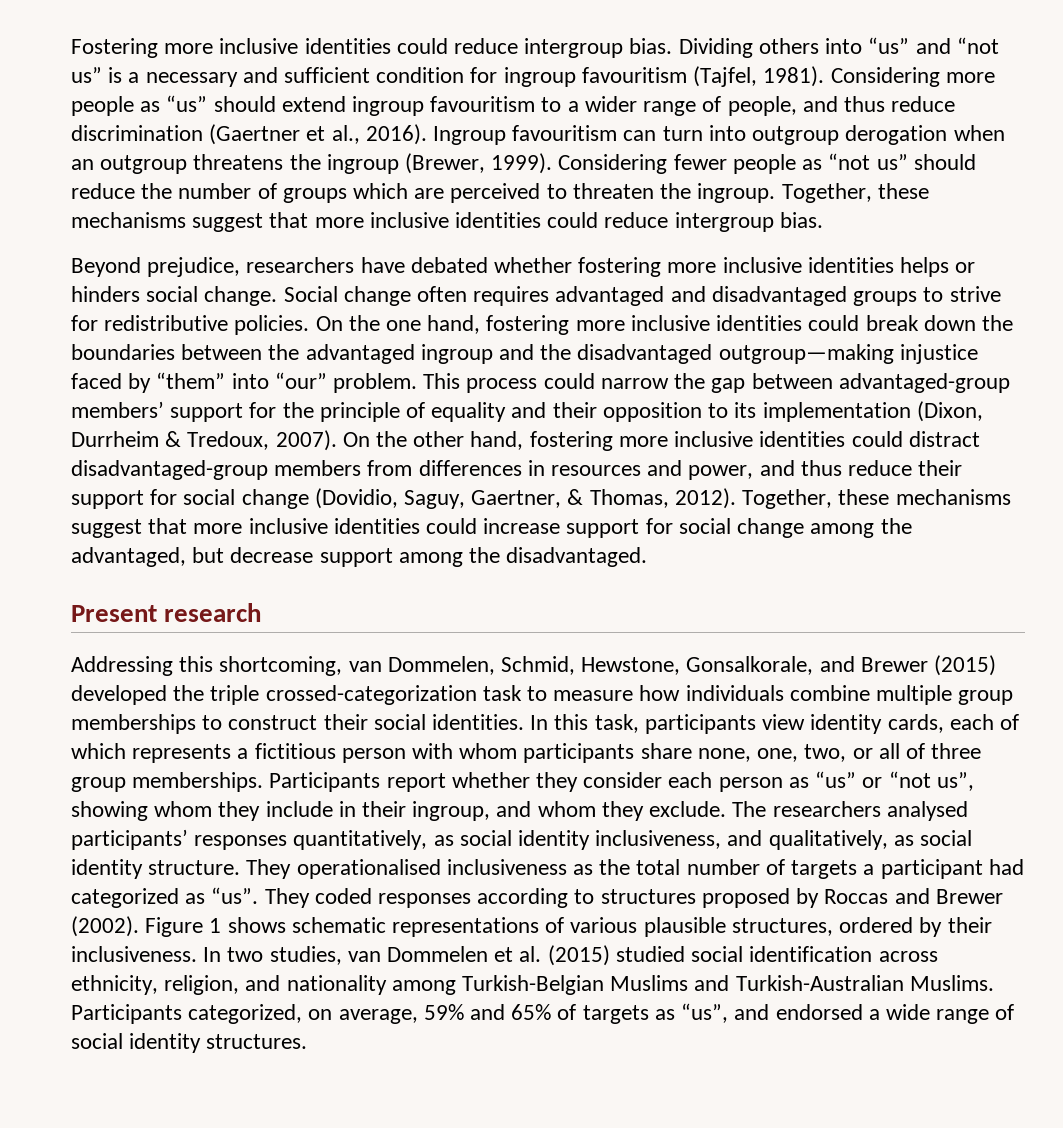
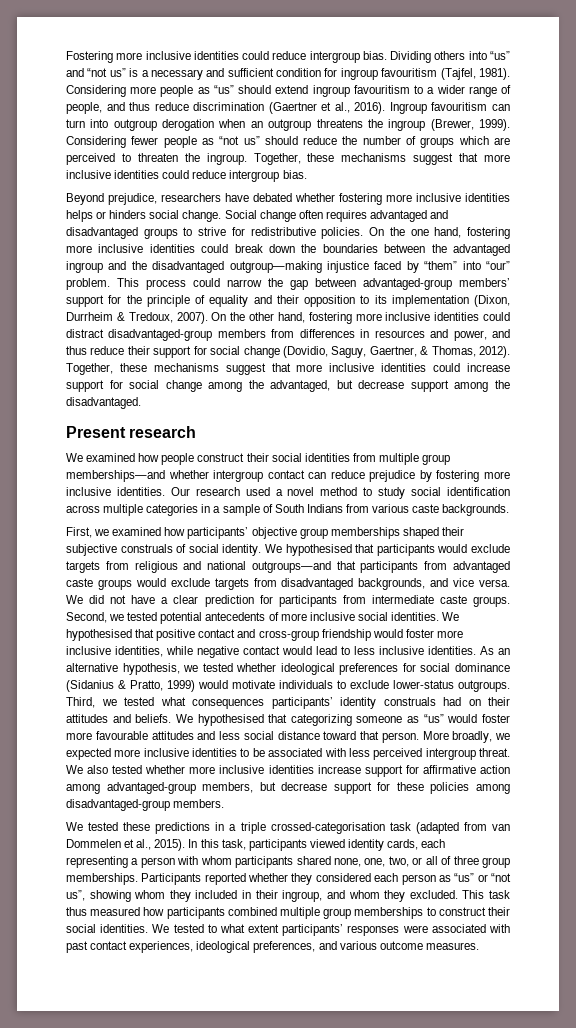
[71,655,997,676] [71,685,1014,705] [71,714,525,734] Addressing this shortcoming, van Dommelen, Schmid, Hewstone, Gonsalkorale, and Brewer (2015) developed the triple crossed-categorization task to measure how individuals combine multiple group memberships to construct their social identities. -> [66,453,451,465] [66,470,510,482] [66,487,510,499] [66,504,510,516] [66,527,464,539] [66,544,511,556] [66,561,510,573] [66,578,510,590] [66,595,510,607] [66,612,460,624] [66,629,463,641] [66,646,510,658] [66,663,510,675] [66,680,510,692] [66,697,510,709] [66,714,510,726] [66,731,510,743] [66,748,511,760] [66,765,510,777] [66,782,510,794] [66,799,225,811] [66,822,510,834] [66,839,186,851] We examined how people construct their social identities from multiple group memberships—and whether intergroup contact can reduce prejudice by fostering more inclusive identities. Our research used a novel method to study social identification across multiple categories in a sample of South Indians from various caste backgrounds. // First, we examined how participants’ objective group memberships shaped their subjective construals of social identity. We hypothesised that participants would exclude targets from religious and national outgroups—and that participants from advantaged caste groups would exclude targets from disadvantaged backgrounds, and vice versa. We did not have a clear prediction for participants from intermediate caste groups. Second, we tested potential antecedents of more inclusive social identities. We hypothesised that positive contact and cross-group friendship would foster more inclusive identities, while negative contact would lead to less inclusive identities. As an alternative hypothesis, we tested whether ideological preferences for social dominance (Sidanius & Pratto, 1999) would motivate individuals to exclude lower-status outgroups. Third, we tested what consequences participants’ identity construals had on their attitudes and beliefs. We hypothesised that categorizing someone as “us” would foster more favourable attitudes and less social distance toward that person. More broadly, we expected more inclusive identities to be associated with less perceived intergroup threat. We also tested whether more inclusive identities increase support for affirmative action among advantaged-group members, but decrease support for these policies among disadvantaged-group members. // We tested these predictions in a triple crossed-categorisation task (adapted from van Dommelen et al., 2015).
[762,714,806,730] view -> [309,839,345,848] viewed
[999,714,1019,730] [71,743,336,763] of which represents a fictitious -> [66,856,139,868] representing a
[640,743,692,759] share -> [296,856,331,865] shared
[386,773,446,792] report -> [204,873,246,885] reported
[583,772,663,788] consider -> [315,873,371,882] considered
[265,801,333,817] include -> [195,890,238,899] included
[649,801,968,821] [71,829,973,850] [71,859,1024,879] [71,887,1003,908] [71,916,992,937] [71,945,938,966] [71,975,994,995] [71,1003,1015,1024] [71,1033,308,1053] exclude. The researchers analysed participants’ responses quantitatively, as social identity inclusiveness, and qualitatively, as social identity structure. They operationalised inclusiveness as the total number of targets a participant had categorized as “us”. They coded responses according to structures proposed by Roccas and Brewer (2002). Figure 1 shows schematic representations of various plausible structures, ordered by their inclusiveness. In two studies, van Dommelen et al. (2015) studied social identification across ethnicity, religion, and nationality among Turkish-Belgian Muslims and Turkish-Australian Muslims. Participants categorized, on average, 59% and 65% of targets as “us”, and endorsed a wide range of social identity structures. -> [409,890,511,899] [66,907,510,919] [66,924,511,936] [66,941,479,953] excluded. This task thus measured how participants combined multiple group memberships to construct their social identities. We tested to what extent participants’ responses were associated with past contact experiences, ideological preferences, and various outcome measures.

